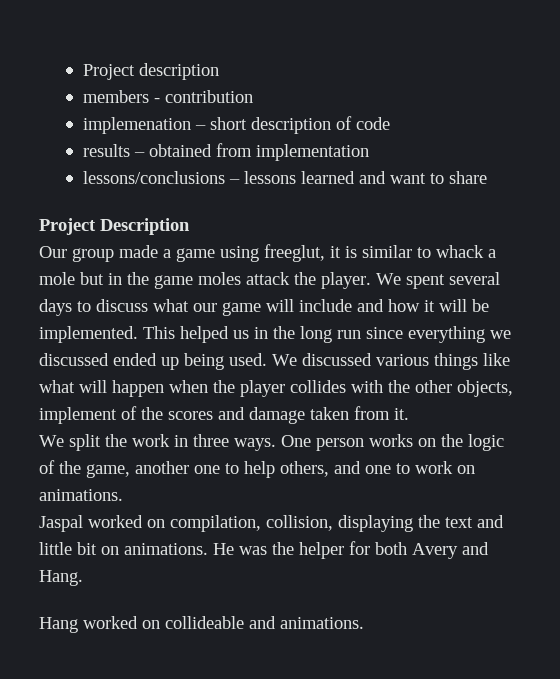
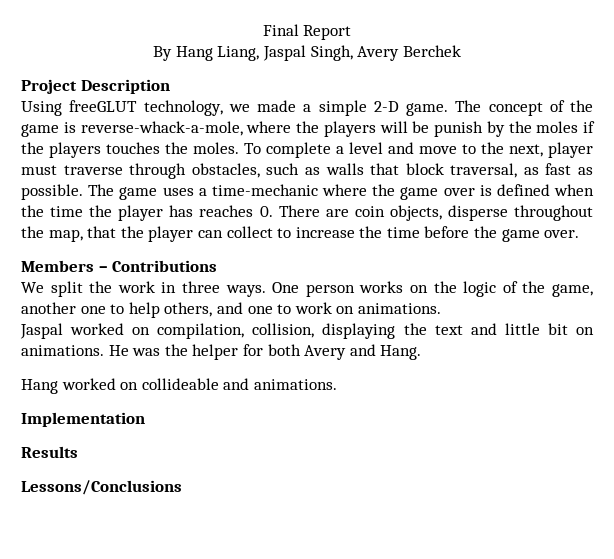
[82,63,219,80] [82,90,253,103] [82,116,390,134] [82,143,369,161] [82,171,487,184] [39,218,190,235] [39,244,496,262] [39,272,500,289] [39,299,489,316] [39,326,511,343] [39,353,510,370] [39,380,513,397] [39,406,409,424] Project description // members - contribution // implemenation – short description of code // results – obtained from implementation // lessons/conclusions – lessons learned and want to share // Project Description // Our group made a game using freeglut, it is similar to whack a mole but in the game moles attack the player. We spent several days to discuss what our game will include and how it will be implemented. This helped us in the long run since everything we discussed ended up being used. We discussed various things like what will happen when the player collides with the other objects, implement of the scores and damage taken from it. -> [262,24,352,40] [153,45,461,61] [21,79,170,94] [21,100,593,116] [21,121,595,137] [21,142,593,158] [21,163,593,179] [21,184,594,200] [21,205,593,221] [21,226,580,242] [21,260,218,272] Final Report // By Hang Liang, Jaspal Singh, Avery Berchek // Project Description // Using freeGLUT technology, we made a simple 2-D game. The concept of the game is reverse-whack-a-mole, where the players will be punish by the moles if the players touches the moles. To complete a level and move to the next, player must traverse through obstacles, such as walls that block traversal, as fast as possible. The game uses a time-mechanic where the game over is defined when the time the player has reaches 0. There are coin objects, disperse throughout the map, that the player can collect to increase the time before the game over. // Members – Contributions
(364, 623) none -> [21,412,145,427] [21,446,78,458] [21,480,182,495] // Implementation // Results // Lessons/Conclusions

